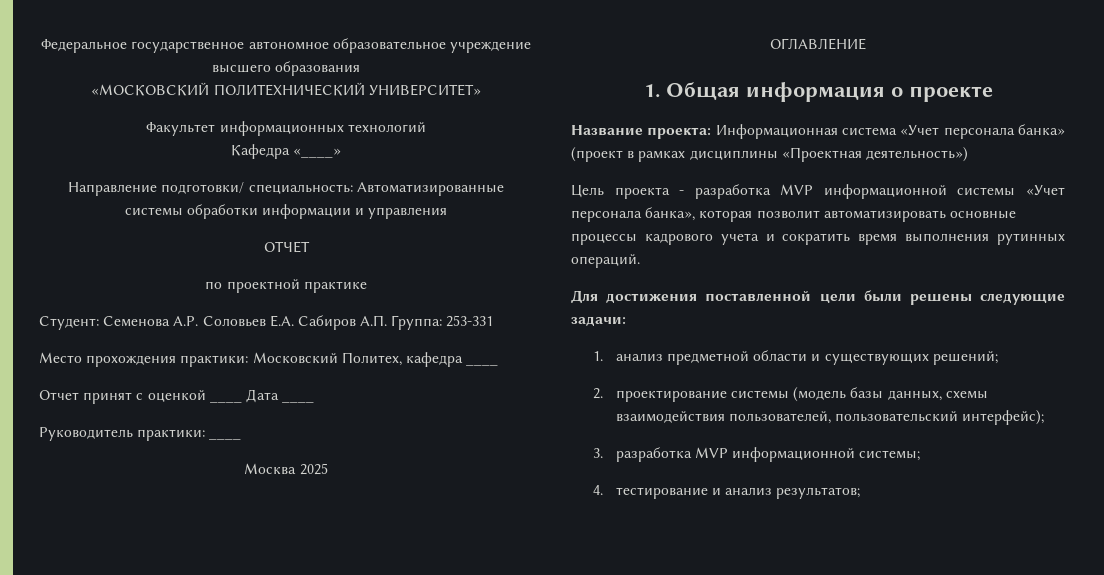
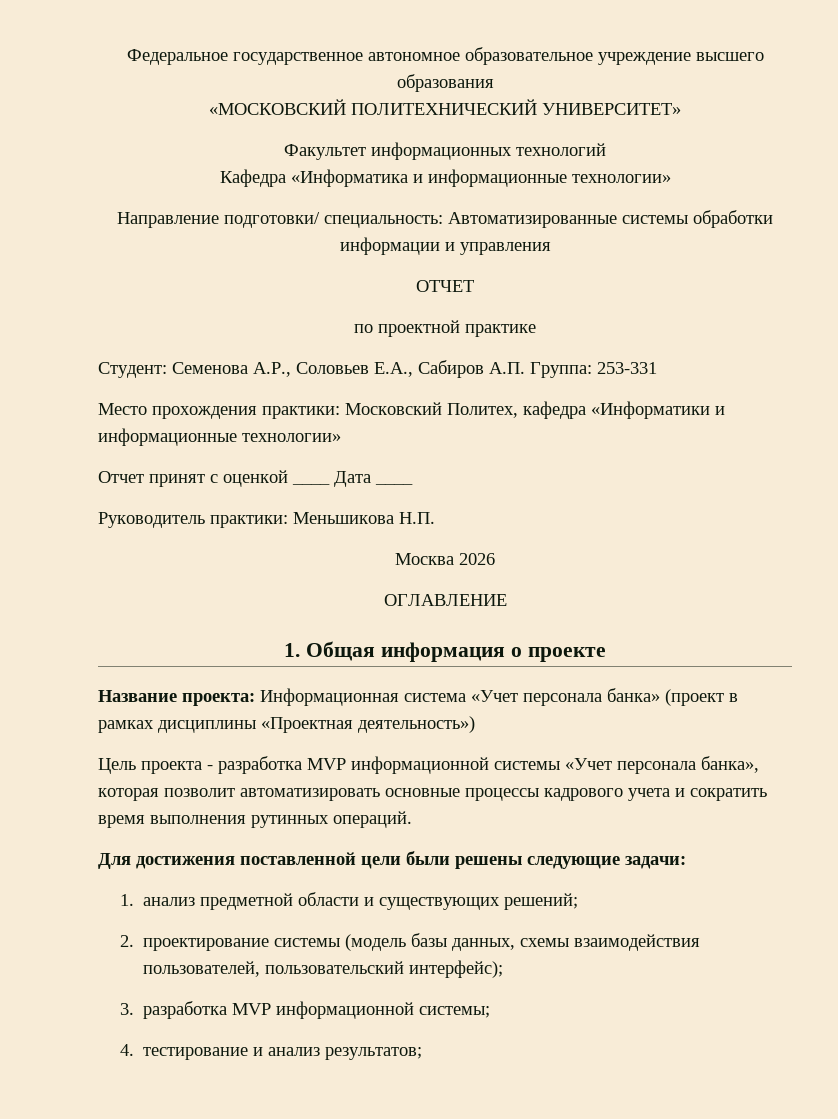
[293,148,342,158] «____» -> [290,169,671,187] «Информатика и информационные технологии»
[173,315,294,327] А.Р. Соловьев Е.А. -> [253,362,413,377] А.Р., Соловьев Е.А.,
[466,363,499,366] ____ -> [591,401,725,419] [98,428,341,446] «Информатики и информационные технологии»
[209,437,242,440] ____ -> [293,512,435,524] Меньшикова Н.П.
[299,463,328,475] 2025 -> [459,553,495,565] 2026

